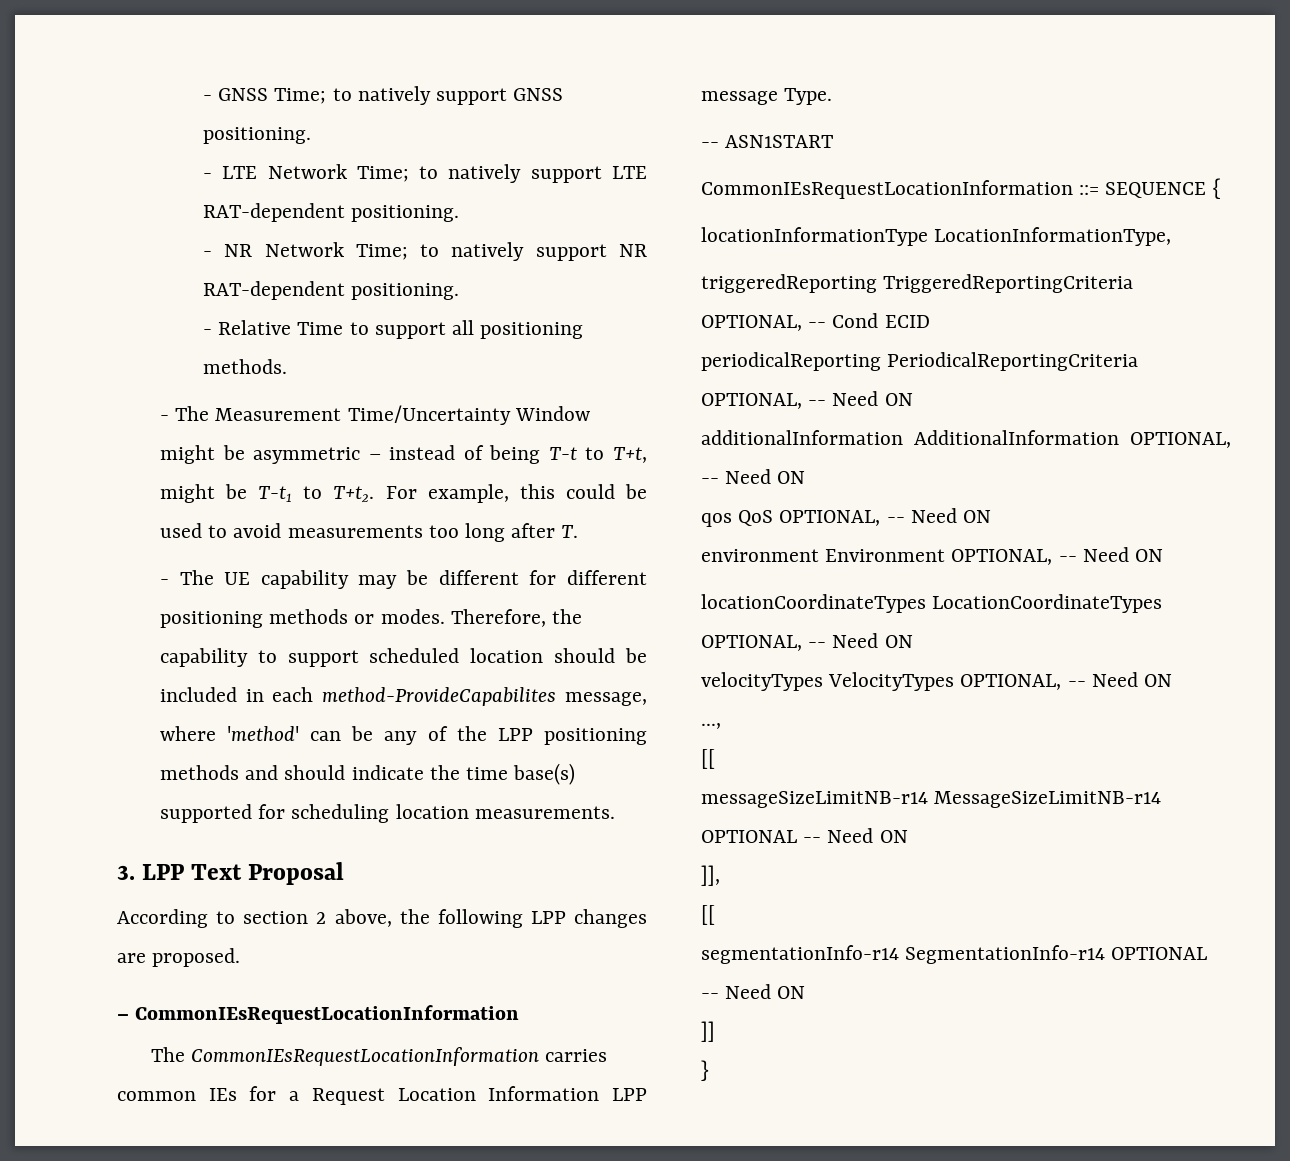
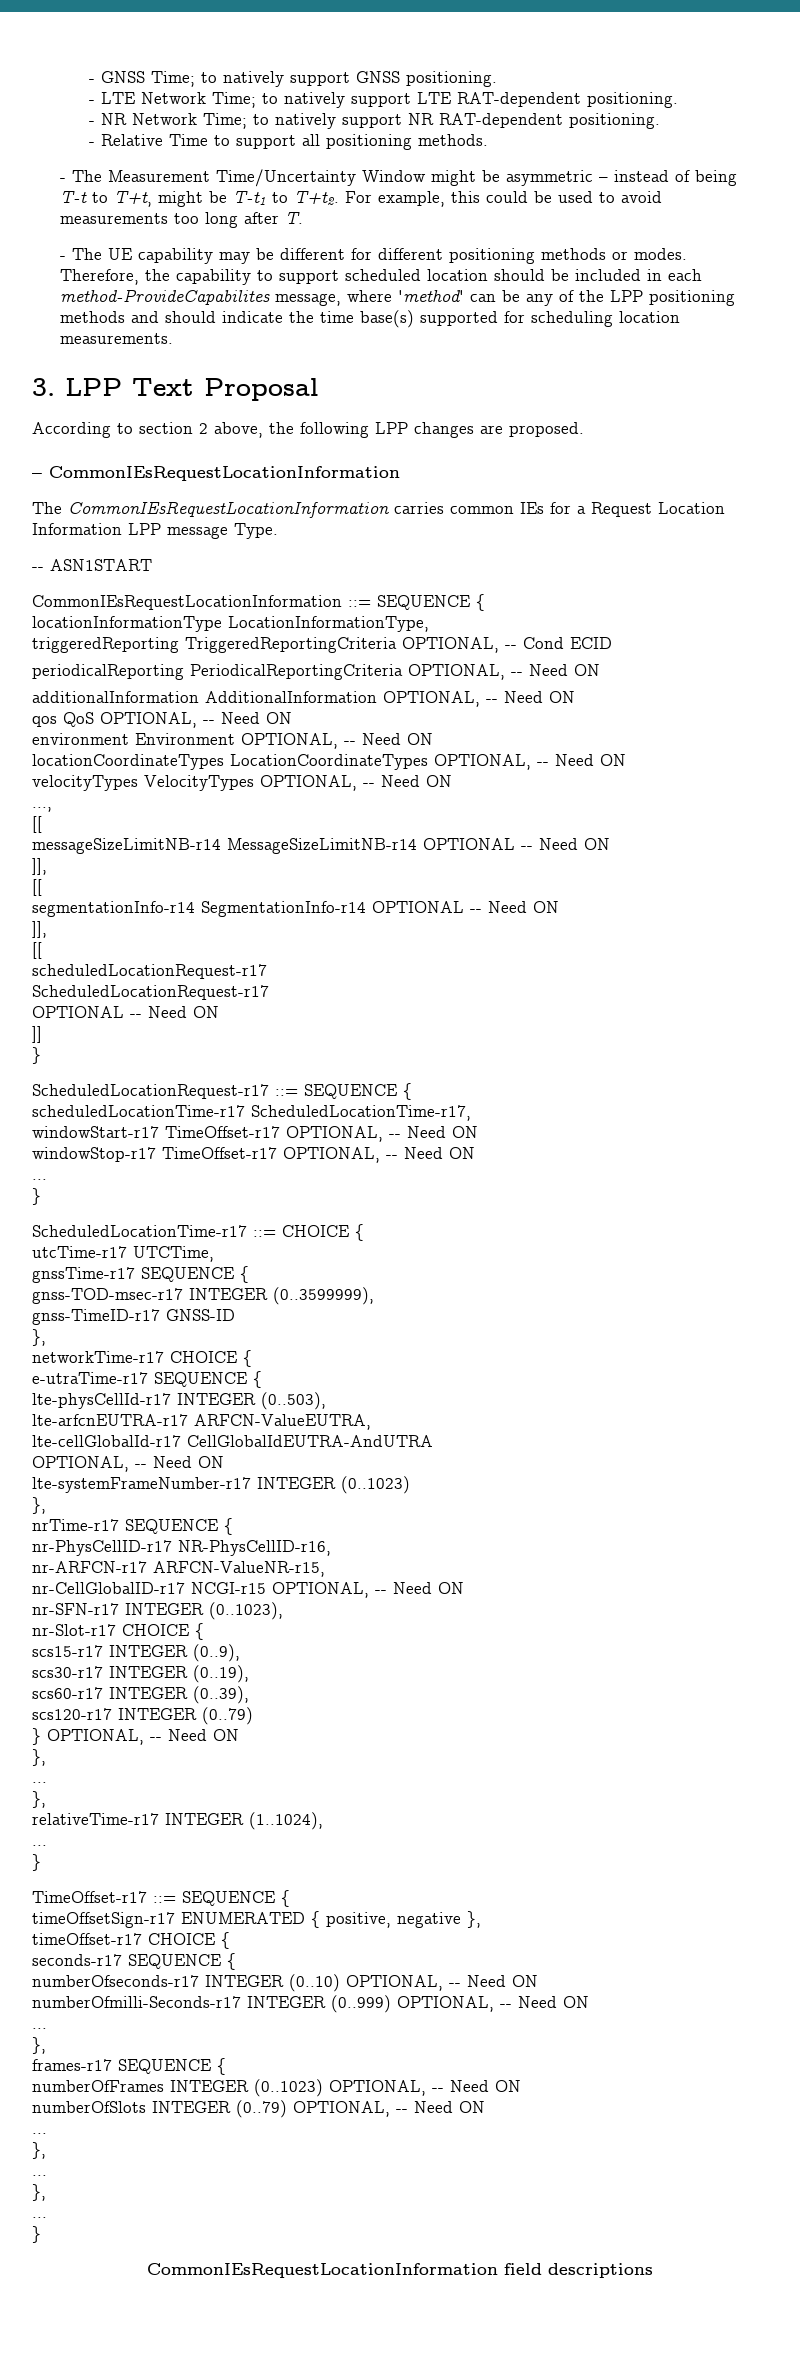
[701,1021,715,1042] [701,1060,709,1081] ]] // } -> [32,921,47,938] [32,942,42,959] [32,964,267,979] [32,985,269,1000] [32,1006,219,1018] [32,1026,42,1043] [32,1047,41,1064] [32,1083,412,1100] [32,1105,471,1121] [32,1126,478,1142] [32,1147,475,1163] [32,1179,47,1180] [32,1188,41,1205] [32,1224,364,1241] [32,1246,214,1262] [32,1266,249,1283] [32,1287,374,1305] [32,1309,235,1325] [32,1329,46,1346] [32,1350,252,1367] [32,1371,262,1388] [32,1392,326,1410] [32,1414,371,1430] [32,1435,433,1447] [32,1456,224,1472] [32,1476,410,1494] [32,1497,46,1514] [32,1518,233,1535] [32,1540,331,1556] [32,1561,325,1577] [32,1582,464,1598] [32,1602,283,1620] [32,1623,204,1640] [32,1644,240,1662] [32,1665,249,1683] [32,1686,249,1704] [32,1707,253,1725] [32,1728,239,1745] [32,1749,46,1766] [32,1782,47,1783] [32,1791,46,1808] [32,1812,323,1830] [32,1845,47,1846] [32,1854,41,1871] [32,1890,290,1907] [32,1911,481,1928] [32,1932,230,1949] [32,1953,236,1970] [32,1974,538,1992] [32,1995,589,2013] [32,2028,47,2029] [32,2037,46,2054] [32,2058,226,2075] [32,2079,521,2097] [32,2100,485,2118] [32,2133,47,2134] [32,2142,46,2159] [32,2175,47,2176] [32,2184,46,2201] [32,2217,47,2218] [32,2226,41,2243] [147,2263,653,2278] ]], // [[ // scheduledLocationRequest-r17 // ScheduledLocationRequest-r17 // OPTIONAL -- Need ON // ]] // } // ScheduledLocationRequest-r17 ::= SEQUENCE { // scheduledLocationTime-r17 ScheduledLocationTime-r17, // windowStart-r17 TimeOffset-r17 OPTIONAL, -- Need ON // windowStop-r17 TimeOffset-r17 OPTIONAL, -- Need ON // ... // } // ScheduledLocationTime-r17 ::= CHOICE { // utcTime-r17 UTCTime, // gnssTime-r17 SEQUENCE { // gnss-TOD-msec-r17 INTEGER (0..3599999), // gnss-TimeID-r17 GNSS-ID // }, // networkTime-r17 CHOICE { // e-utraTime-r17 SEQUENCE { // lte-physCellId-r17 INTEGER (0..503), // lte-arfcnEUTRA-r17 ARFCN-ValueEUTRA, // lte-cellGlobalId-r17 CellGlobalIdEUTRA-AndUTRA // OPTIONAL, -- Need ON // lte-systemFrameNumber-r17 INTEGER (0..1023) // }, // nrTime-r17 SEQUENCE { // nr-PhysCellID-r17 NR-PhysCellID-r16, // nr-ARFCN-r17 ARFCN-ValueNR-r15, // nr-CellGlobalID-r17 NCGI-r15 OPTIONAL, -- Need ON // nr-SFN-r17 INTEGER (0..1023), // nr-Slot-r17 CHOICE { // scs15-r17 INTEGER (0..9), // scs30-r17 INTEGER (0..19), // scs60-r17 INTEGER (0..39), // scs120-r17 INTEGER (0..79) // } OPTIONAL, -- Need ON // }, // ... // }, // relativeTime-r17 INTEGER (1..1024), // ... // } // TimeOffset-r17 ::= SEQUENCE { // timeOffsetSign-r17 ENUMERATED { positive, negative }, // timeOffset-r17 CHOICE { // seconds-r17 SEQUENCE { // numberOfseconds-r17 INTEGER (0..10) OPTIONAL, -- Need ON // numberOfmilli-Seconds-r17 INTEGER (0..999) OPTIONAL, -- Need ON // ... // }, // frames-r17 SEQUENCE { // numberOfFrames INTEGER (0..1023) OPTIONAL, -- Need ON // numberOfSlots INTEGER (0..79) OPTIONAL, -- Need ON // ... // }, // ... // }, // ... // } // CommonIEsRequestLocationInformation field descriptions

